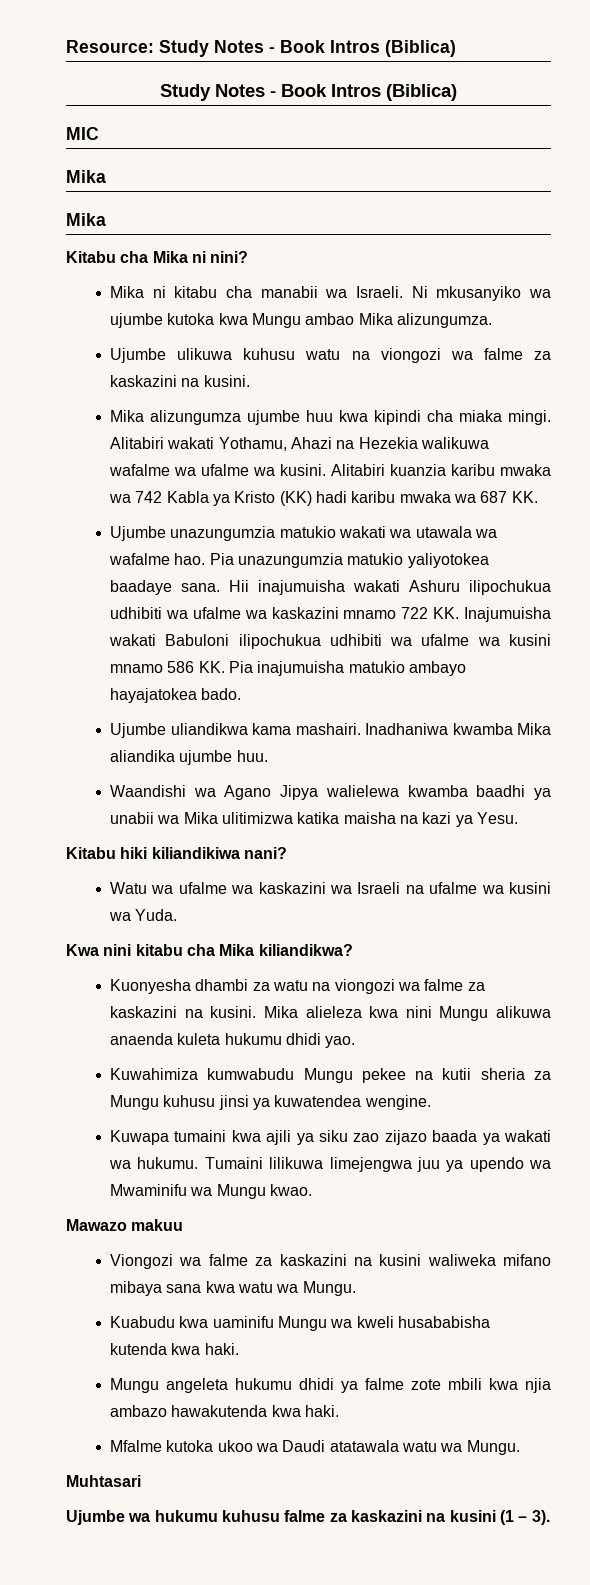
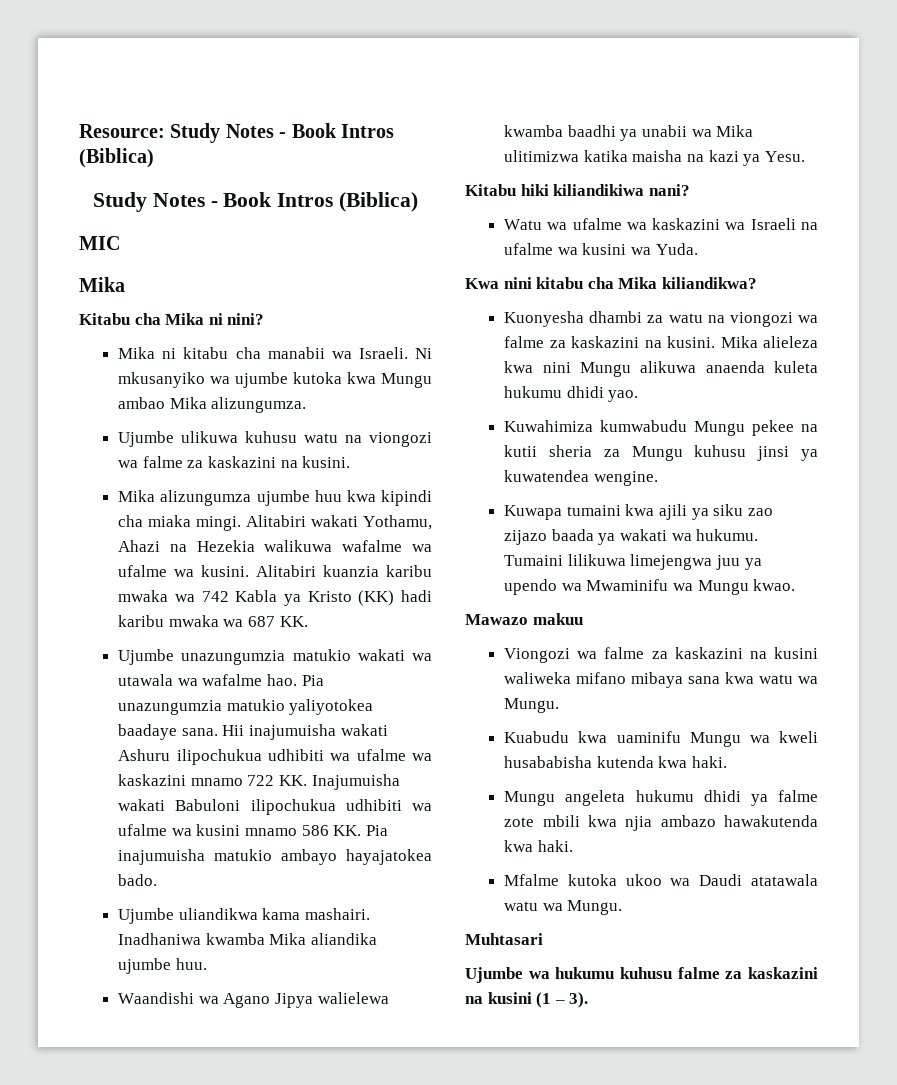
[66,213,106,226] // Mika -> (125, 284) none

